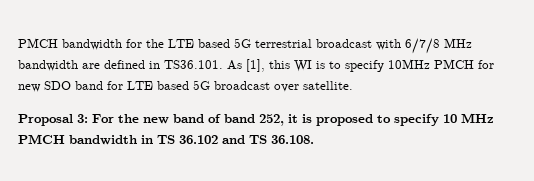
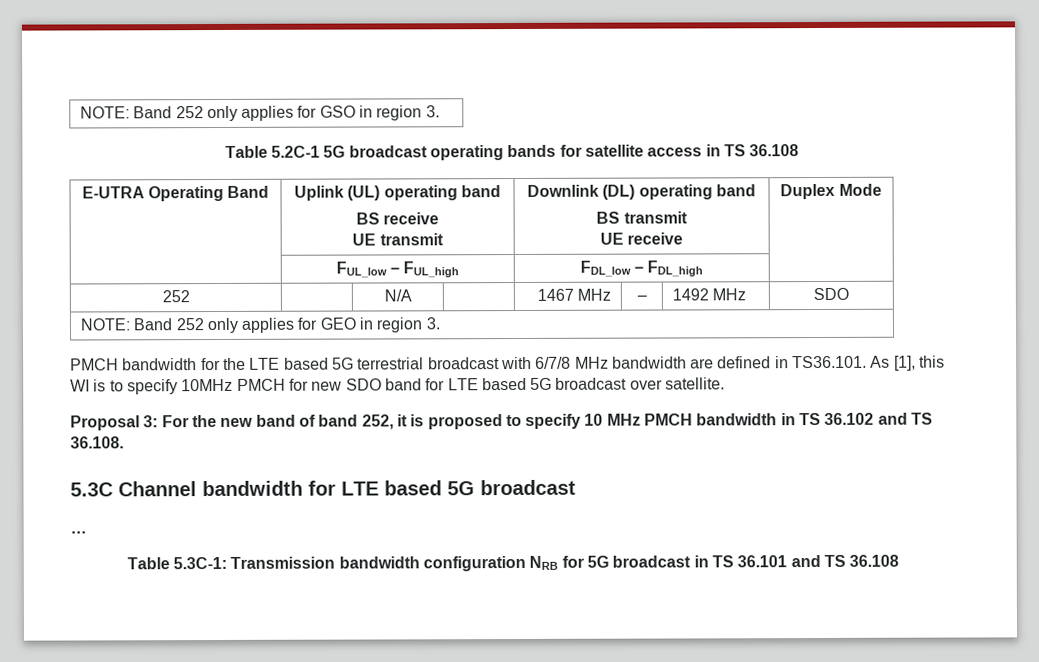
(18, 43) none -> [79,105,440,122] [224,144,800,161] [81,185,270,202] [294,185,501,201] [355,212,440,225] [352,233,444,246] [527,184,756,200] [596,211,688,224] [599,232,684,245] [780,183,882,200] [335,261,460,278] [579,260,704,277] [161,290,190,303] [383,289,412,302] [536,288,612,301] [636,295,647,301] [671,288,747,301] [813,287,849,301] [79,317,440,334] NOTE: Band 252 only applies for GSO in region 3. // Table 5.2C-1 5G broadcast operating bands for satellite access in TS 36.108 // E-UTRA Operating Band | Uplink (UL) operating band // BS receive // UE transmit | Downlink (DL) operating band // BS transmit // UE receive | Duplex Mode // | FUL_low – FUL_high | FDL_low – FDL_high | // 252 | | N/A | | 1467 MHz | – | 1492 MHz | SDO // NOTE: Band 252 only applies for GEO in region 3. //
(314, 139) none -> [70,479,576,497] [70,530,87,534] [126,554,900,572] // 5.3C Channel bandwidth for LTE based 5G broadcast // … // Table 5.3C-1: Transmission bandwidth configuration NRB for 5G broadcast in TS 36.101 and TS 36.108

